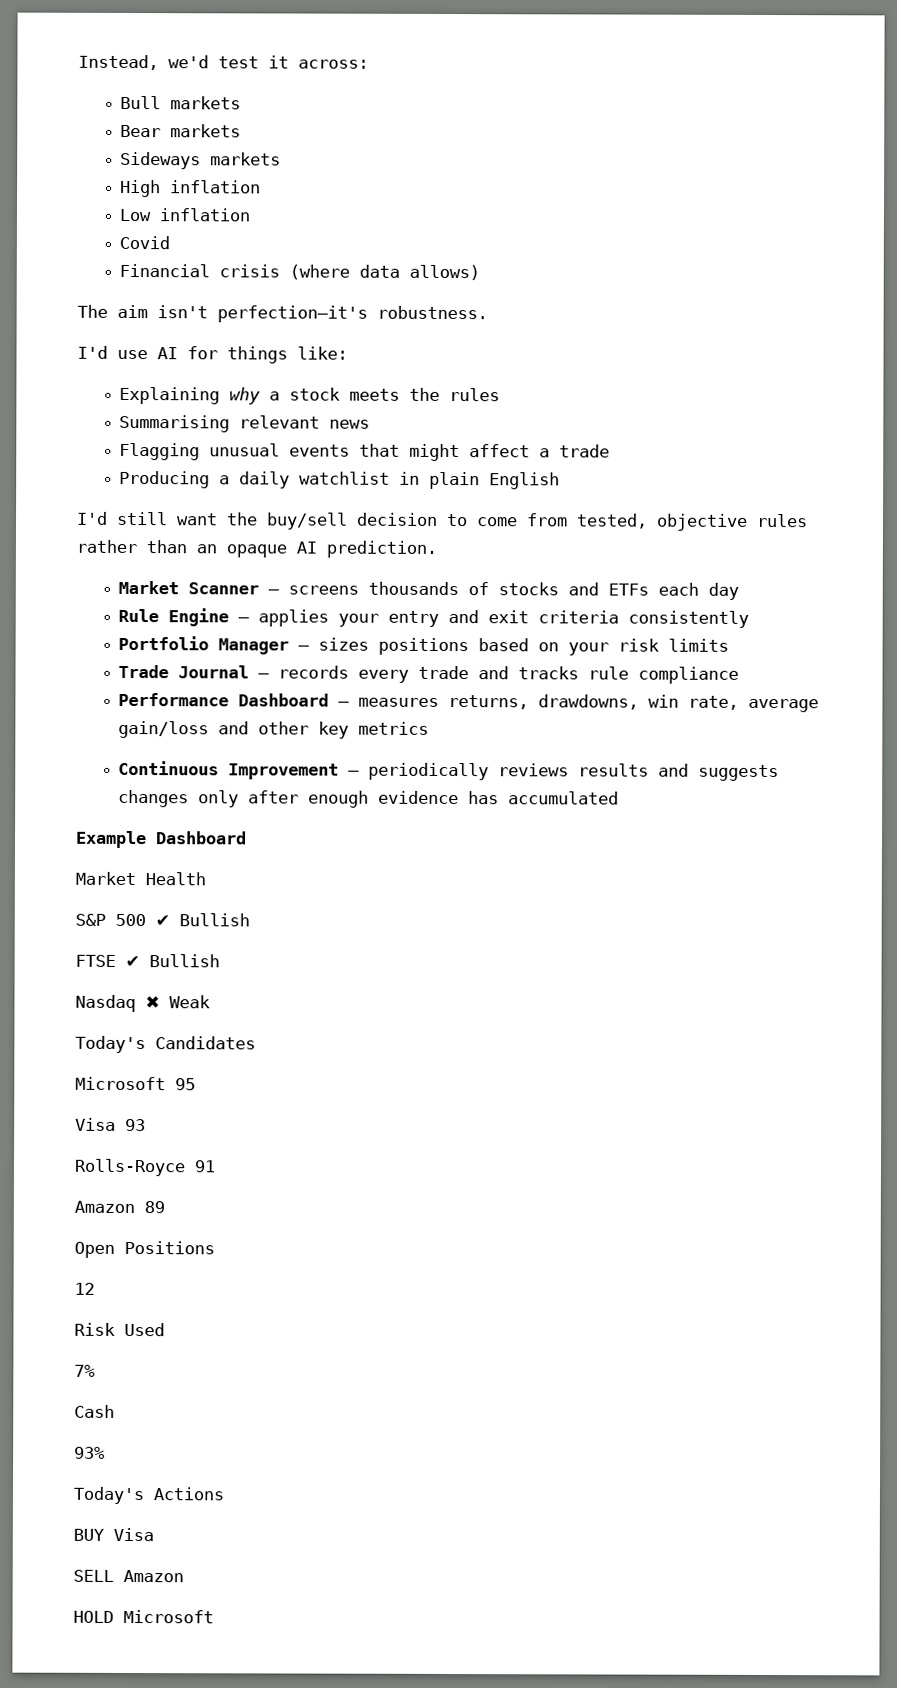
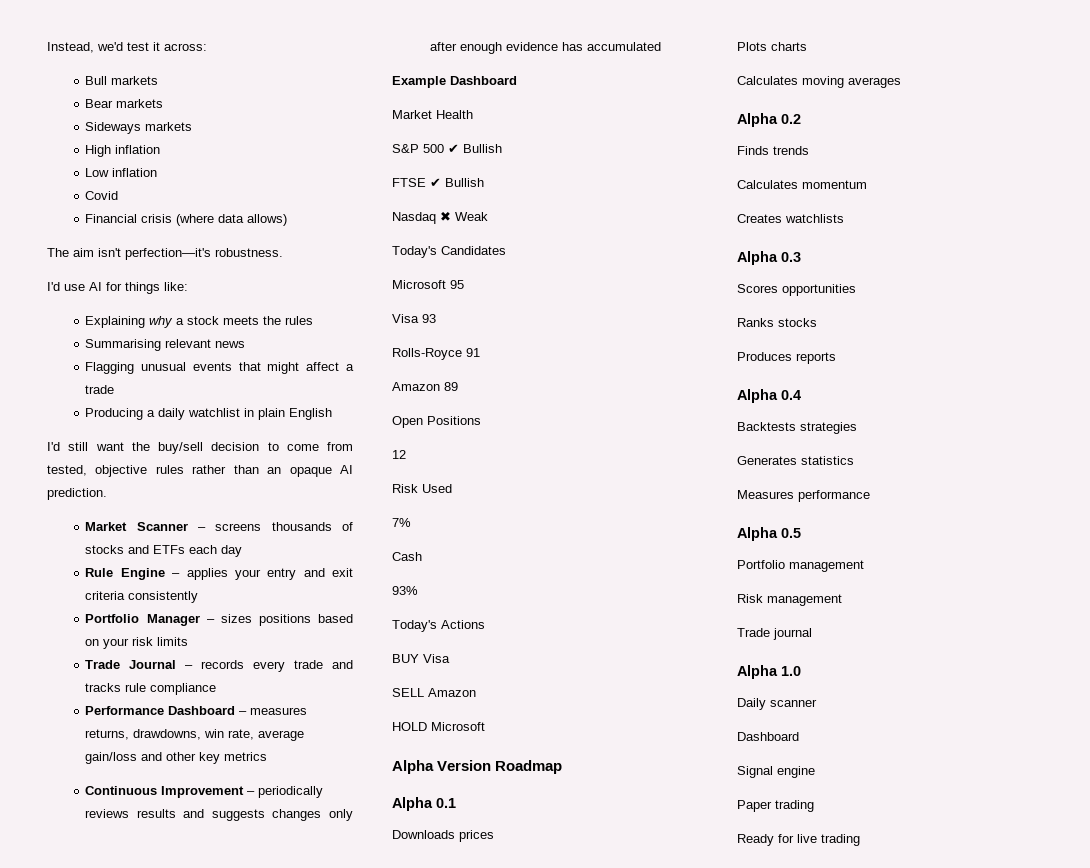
(214, 1616) none -> [392,760,563,774] [392,797,456,811] [392,830,494,842] [737,42,807,51] [737,76,901,88] [737,113,801,127] [737,146,809,155] [737,180,867,189] [737,214,844,223] [737,251,801,265] [737,284,856,296] [737,318,817,327] [737,352,836,364] [737,389,801,403] [737,422,857,434] [737,456,854,465] [737,490,870,502] [737,527,801,541] [737,560,864,572] [737,594,842,606] [737,628,812,640] [737,665,801,679] [737,698,817,710] [737,732,799,741] [737,766,815,778] [737,800,814,812] [737,834,860,846] // Alpha Version Roadmap // Alpha 0.1 // Downloads prices // Plots charts // Calculates moving averages // Alpha 0.2 // Finds trends // Calculates momentum // Creates watchlists // Alpha 0.3 // Scores opportunities // Ranks stocks // Produces reports // Alpha 0.4 // Backtests strategies // Generates statistics // Measures performance // Alpha 0.5 // Portfolio management // Risk management // Trade journal // Alpha 1.0 // Daily scanner // Dashboard // Signal engine // Paper trading // Ready for live trading

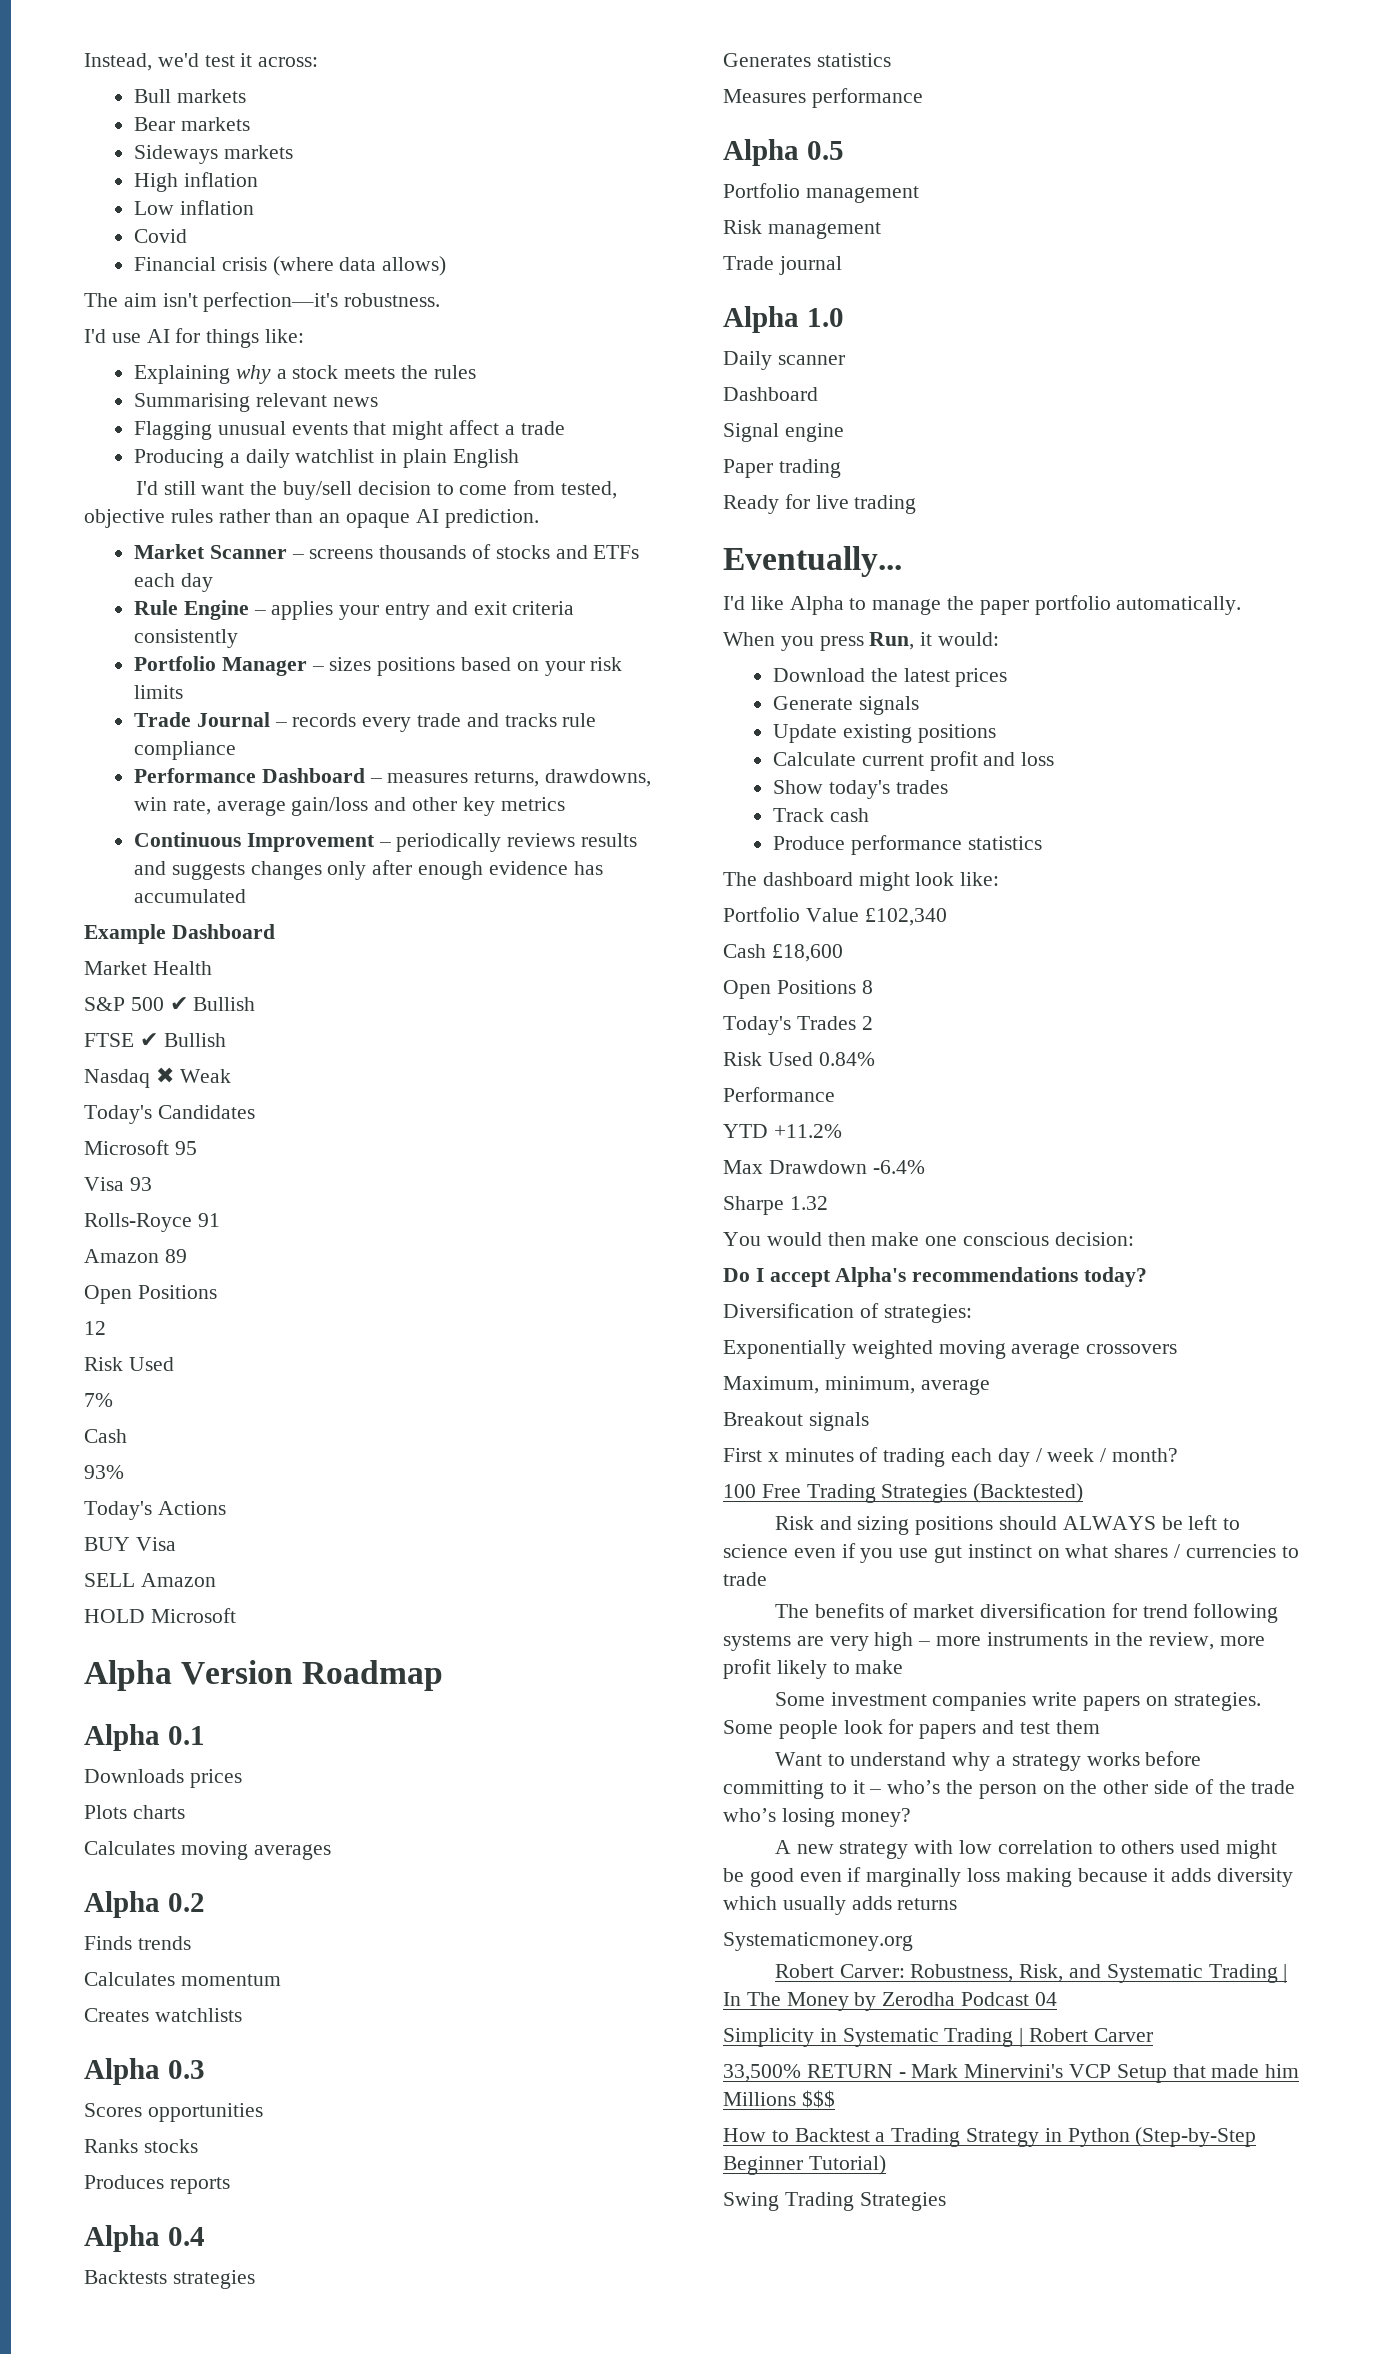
(860, 840) none -> [723,546,902,577] [723,595,1242,615] [723,632,1000,651] [772,668,1008,687] [772,696,919,715] [772,724,996,743] [772,751,1055,771] [772,780,948,799] [772,808,869,822] [772,835,1042,855] [723,872,1000,891] [723,907,947,926] [723,944,843,962] [723,980,873,999] [723,1016,873,1035] [723,1052,875,1066] [723,1087,835,1102] [723,1124,842,1138] [723,1160,925,1174] [723,1196,828,1215] [723,1232,1134,1246] [723,1267,1148,1287] [723,1303,972,1323] [723,1340,1178,1359] [723,1376,990,1395] [723,1412,869,1431] [723,1447,1179,1467] [723,1483,1084,1503] [774,1515,1241,1535] [723,1543,1299,1563] [723,1572,767,1586] [774,1603,1279,1623] [723,1632,1266,1651] [723,1659,904,1679] [774,1692,1261,1711] [723,1719,1100,1739] [774,1751,1202,1771] [723,1779,1296,1799] [723,1808,911,1827] [774,1840,1277,1859] [723,1867,1294,1887] [723,1896,958,1915] [723,1932,913,1951] [774,1964,1288,1983] [723,1992,1057,2011] [723,2028,1153,2047] [723,2064,1300,2083] [723,2090,835,2108] [723,2127,1257,2147] [723,2155,886,2175] [723,2192,946,2211] // Eventually... // I'd like Alpha to manage the paper portfolio automatically. // When you press Run, it would: // Download the latest prices // Generate signals // Update existing positions // Calculate current profit and loss // Show today's trades // Track cash // Produce performance statistics // The dashboard might look like: // Portfolio Value £102,340 // Cash £18,600 // Open Positions 8 // Today's Trades 2 // Risk Used 0.84% // Performance // YTD +11.2% // Max Drawdown -6.4% // Sharpe 1.32 // You would then make one conscious decision: // Do I accept Alpha's recommendations today? // Diversification of strategies: // Exponentially weighted moving average crossovers // Maximum, minimum, average // Breakout signals // First x minutes of trading each day / week / month? // 100 Free Trading Strategies (Backtested) // Risk and sizing positions should ALWAYS be left to science even if you use gut instinct on what shares / currencies to trade // The benefits of market diversification for trend following systems are very high – more instruments in the review, more profit likely to make // Some investment companies write papers on strategies. Some people look for papers and test them // Want to understand why a strategy works before committing to it – who’s the person on the other side of the trade who’s losing money? // A new strategy with low correlation to others used might be good even if marginally loss making because it adds diversity which usually adds returns // Systematicmoney.org // Robert Carver: Robustness, Risk, and Systematic Trading | In The Money by Zerodha Podcast 04 // Simplicity in Systematic Trading | Robert Carver // 33,500% RETURN - Mark Minervini's VCP Setup that made him Millions $$$ // How to Backtest a Trading Strategy in Python (Step-by-Step Beginner Tutorial) // Swing Trading Strategies

